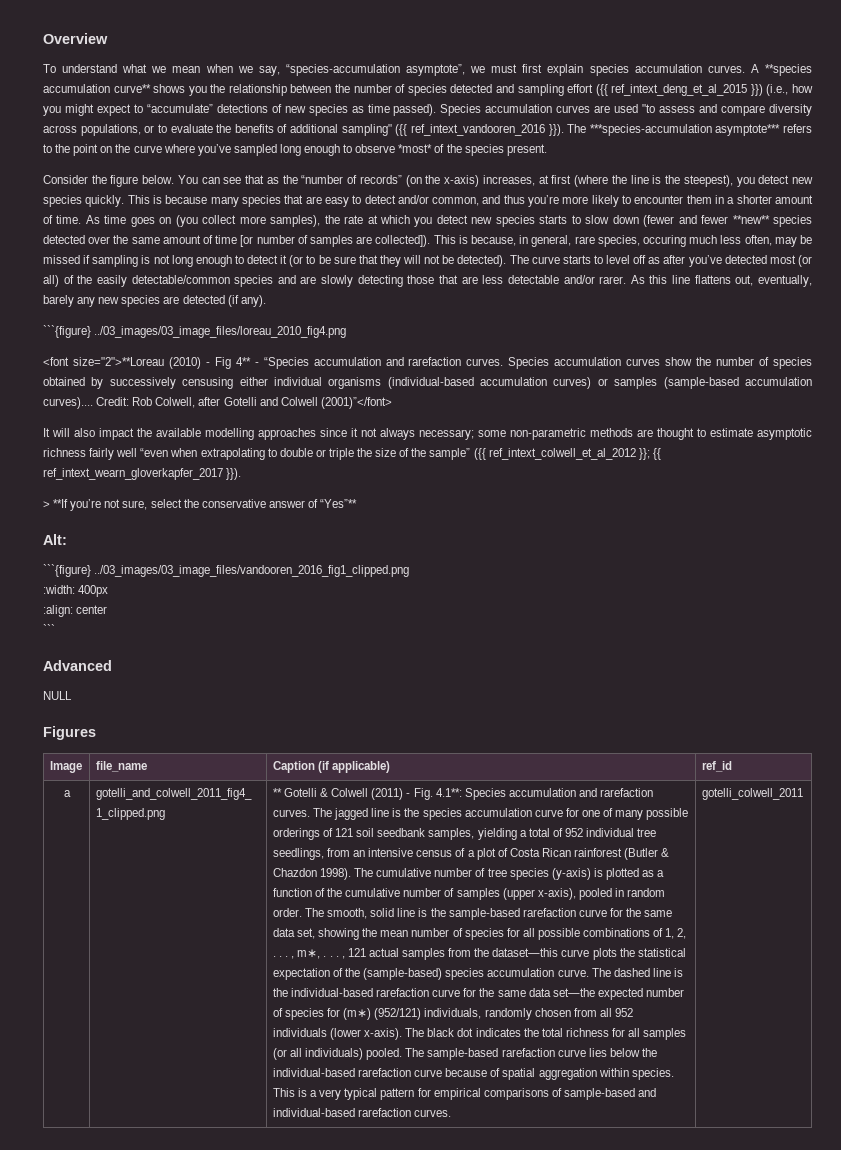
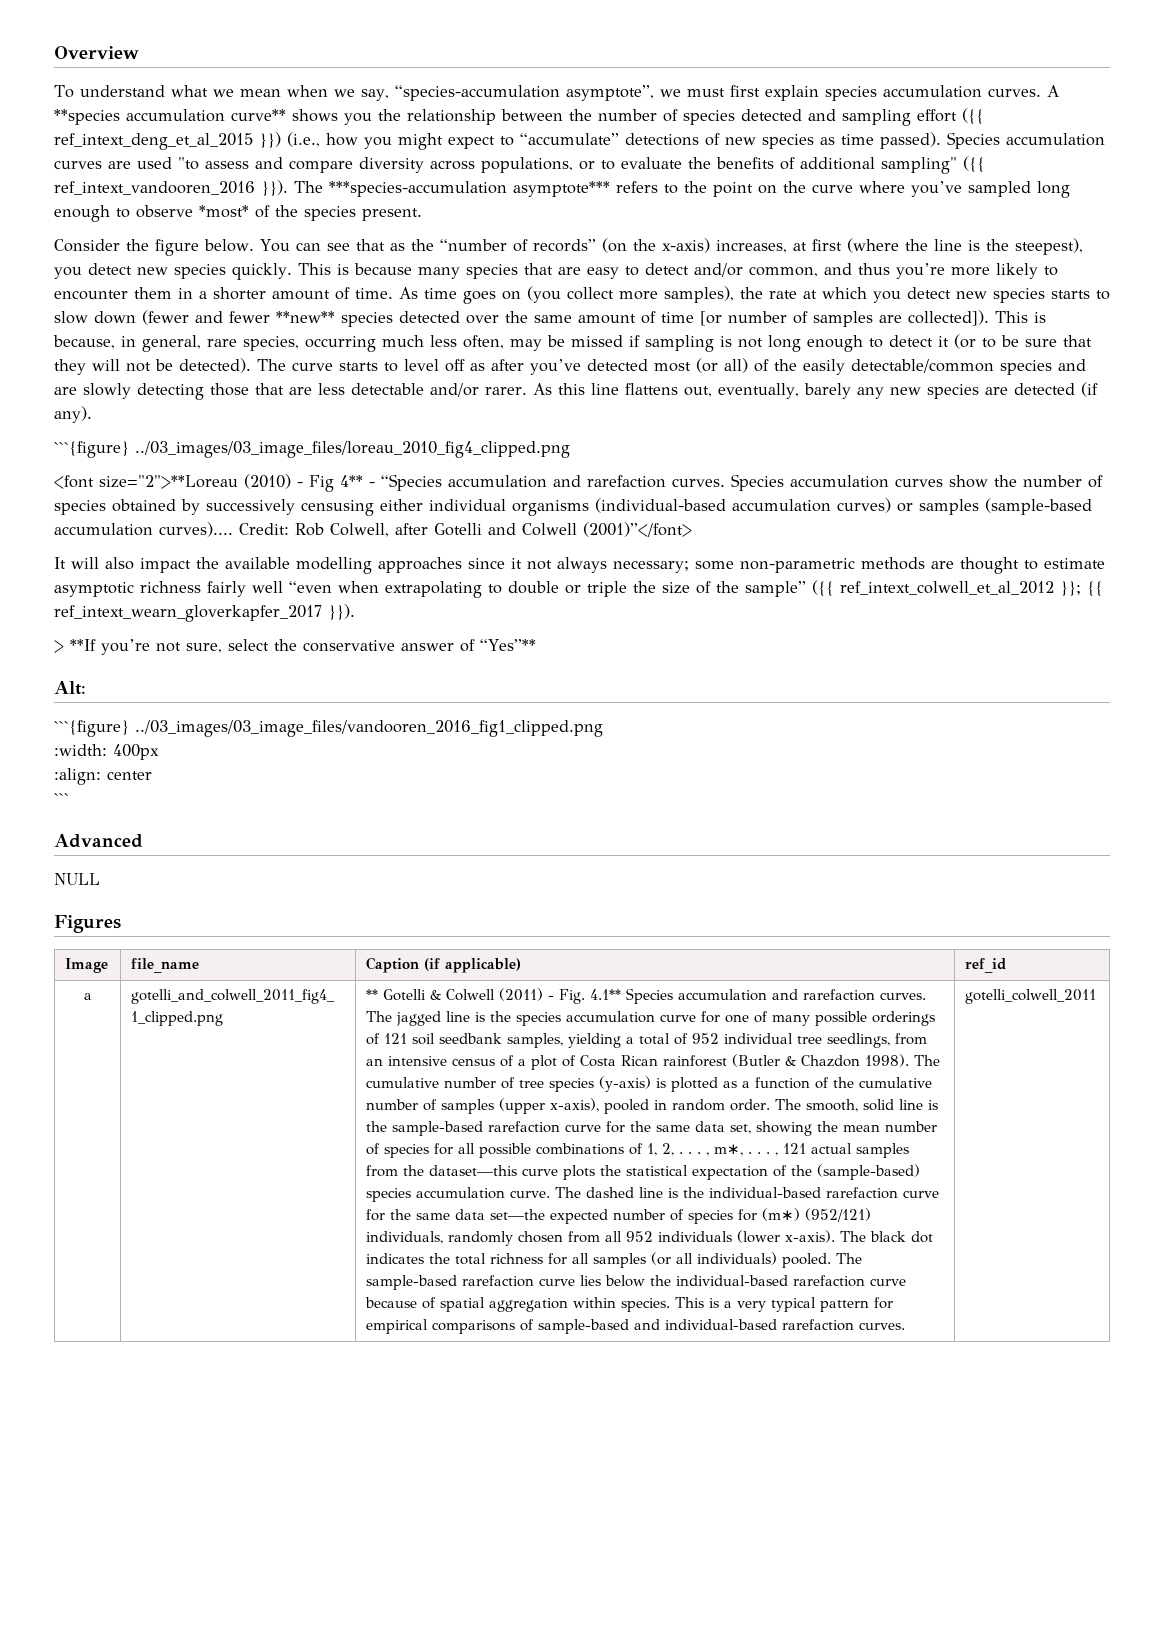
[643,235,686,247] occuring -> [305,336,376,352] occurring
[94,326,347,338] ../03_images/03_image_files/loreau_2010_fig4.png -> [135,441,570,458] ../03_images/03_image_files/loreau_2010_fig4_clipped.png
[435,788,462,797] 4.1**: -> [590,989,622,1000] 4.1**

